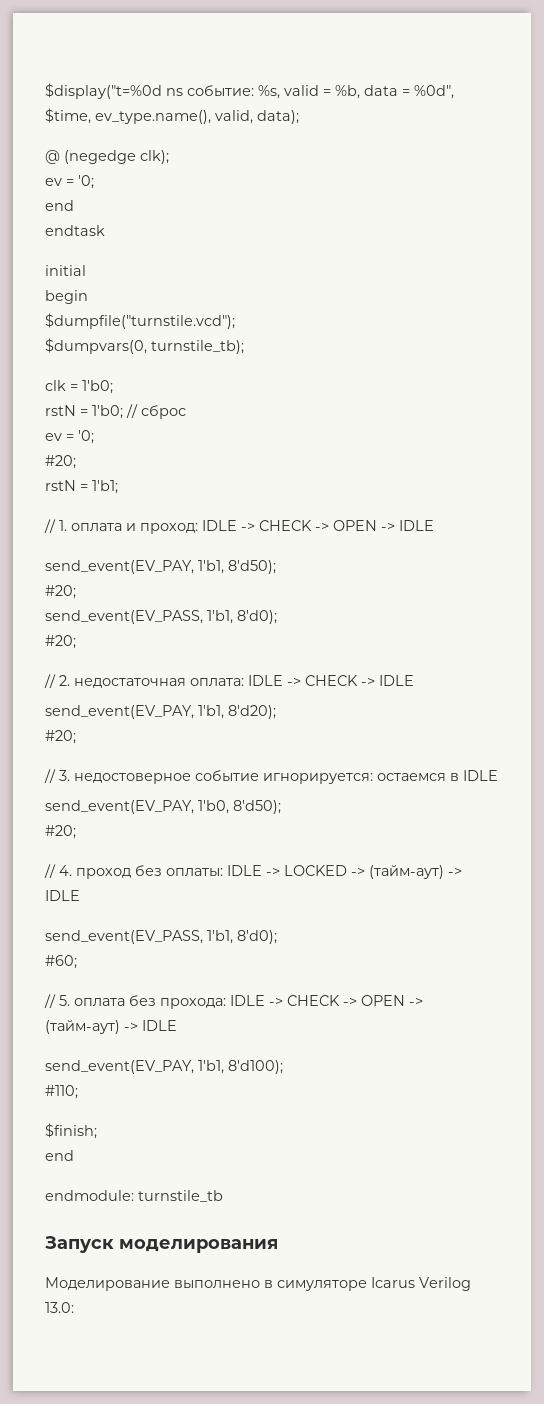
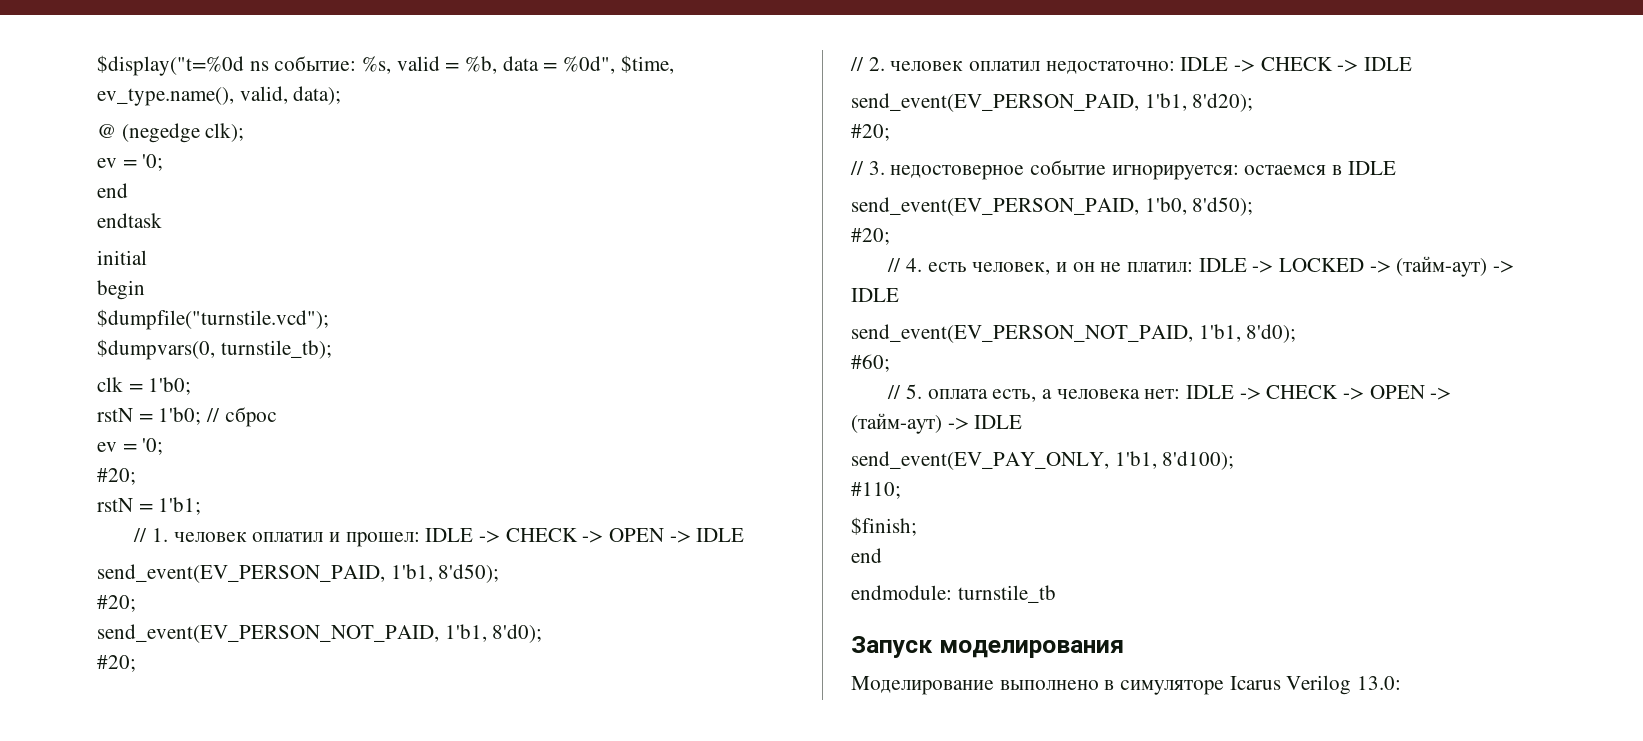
[71,523,198,534] оплата и проход: -> [173,532,420,547] человек оплатил и прошел:
[45,560,194,574] send_event(EV_PAY, -> [97,564,385,583] send_event(EV_PERSON_PAID,
[45,610,203,624] send_event(EV_PASS, -> [97,624,439,643] send_event(EV_PERSON_NOT_PAID,
[74,678,244,688] недостаточная оплата: -> [890,61,1175,74] человек оплатил недостаточно:
[45,705,194,719] send_event(EV_PAY, -> [851,93,1139,112] send_event(EV_PERSON_PAID,
[45,800,194,814] send_event(EV_PAY, -> [851,197,1139,216] send_event(EV_PERSON_PAID,
[76,865,223,879] проход без оплаты: -> [927,262,1193,275] есть человек, и он не платил:
[45,930,203,944] send_event(EV_PASS, -> [851,324,1193,343] send_event(EV_PERSON_NOT_PAID,
[129,995,226,1009] без прохода: -> [992,389,1181,402] есть, а человека нет:
[45,1060,194,1074] send_event(EV_PAY, -> [851,451,1109,470] send_event(EV_PAY_ONLY,

